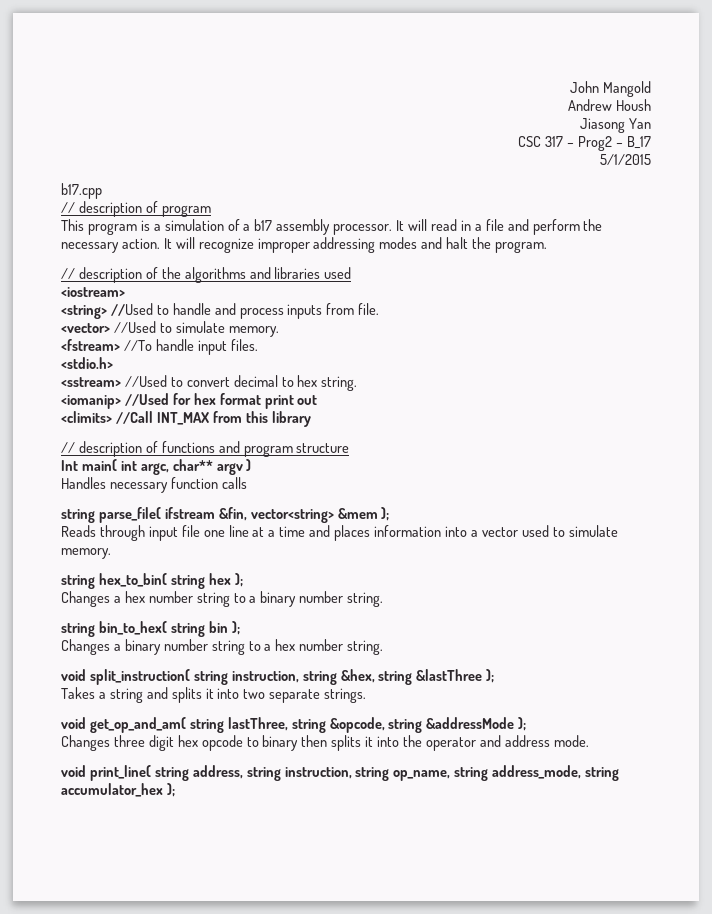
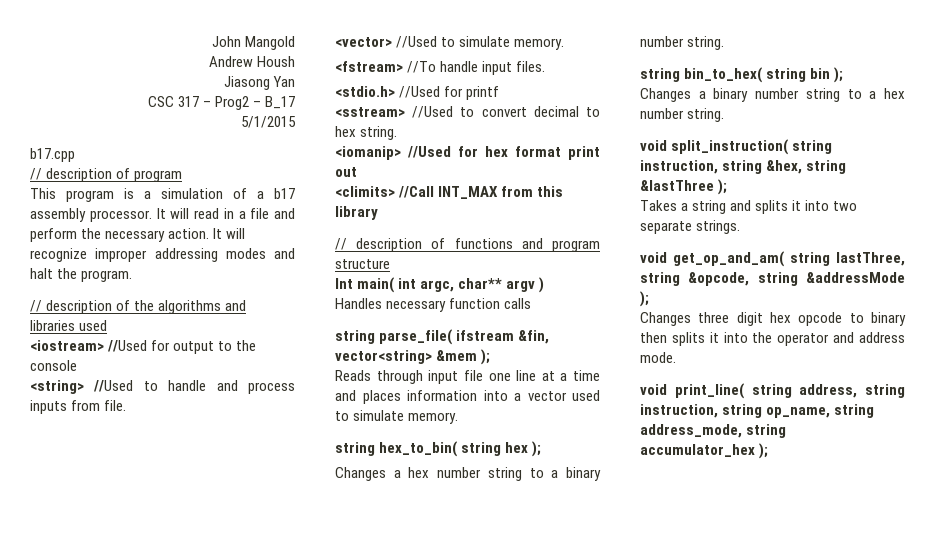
(125, 292) none -> [108,340,257,354] [30,360,77,371] //Used for output to the console
(113, 363) none -> [399,86,500,100] //Used for printf

